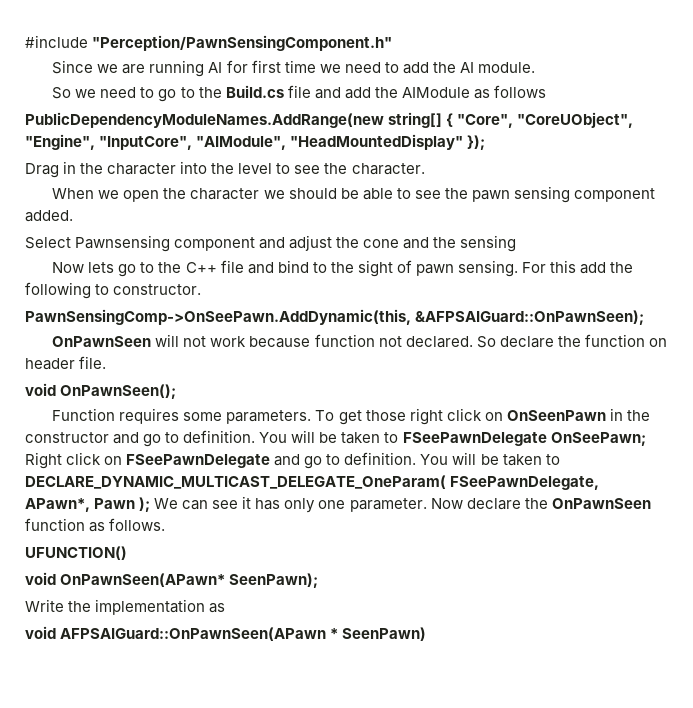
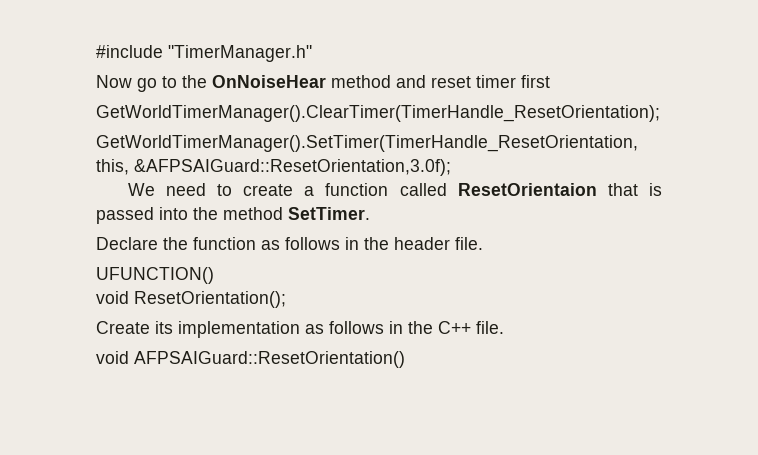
[92,35,393,51] [52,60,535,77] [52,85,546,102] [25,112,634,128] [25,134,486,150] [25,161,425,178] [52,186,655,203] [25,210,73,222] [25,235,517,252] [52,260,634,277] [25,282,202,299] [25,309,645,325] [52,334,667,348] [25,356,107,370] [25,383,177,399] [52,408,650,425] [25,430,646,447] [25,452,560,469] [25,475,600,490] [25,496,651,513] [25,518,166,532] [25,546,127,560] [25,572,319,588] [25,599,226,615] [25,626,427,641] "Perception/PawnSensingComponent.h" // Since we are running AI for first time we need to add the AI module. // So we need to go to the Build.cs file and add the AIModule as follows // PublicDependencyModuleNames.AddRange(new string[] { "Core", "CoreUObject", "Engine", "InputCore", "AIModule", "HeadMountedDisplay" }); // Drag in the character into the level to see the character. // When we open the character we should be able to see the pawn sensing component added. // Select Pawnsensing component and adjust the cone and the sensing // Now lets go to the C++ file and bind to the sight of pawn sensing. For this add the following to constructor. // PawnSensingComp->OnSeePawn.AddDynamic(this, &AFPSAIGuard::OnPawnSeen); // OnPawnSeen will not work because function not declared. So declare the function on header file. // void OnPawnSeen(); // Function requires some parameters. To get those right click on OnSeenPawn in the constructor and go to definition. You will be taken to FSeePawnDelegate OnSeePawn; Right click on FSeePawnDelegate and go to definition. You will be taken to DECLARE_DYNAMIC_MULTICAST_DELEGATE_OneParam( FSeePawnDelegate, APawn*, Pawn ); We can see it has only one parameter. Now declare the OnPawnSeen function as follows. // UFUNCTION() // void OnPawnSeen(APawn* SeenPawn); // Write the implementation as // void AFPSAIGuard::OnPawnSeen(APawn * SeenPawn) -> [168,45,312,62] [96,75,550,92] [96,105,660,122] [96,135,638,152] [96,159,451,176] [127,183,662,196] [96,207,370,224] [96,237,483,250] [96,267,214,284] [96,291,286,308] [96,321,504,338] [96,351,405,368] "TimerManager.h" // Now go to the OnNoiseHear method and reset timer first // GetWorldTimerManager().ClearTimer(TimerHandle_ResetOrientation); // GetWorldTimerManager().SetTimer(TimerHandle_ResetOrientation, this, &AFPSAIGuard::ResetOrientation,3.0f); // We need to create a function called ResetOrientaion that is passed into the method SetTimer. // Declare the function as follows in the header file. // UFUNCTION() // void ResetOrientation(); // Create its implementation as follows in the C++ file. // void AFPSAIGuard::ResetOrientation()

